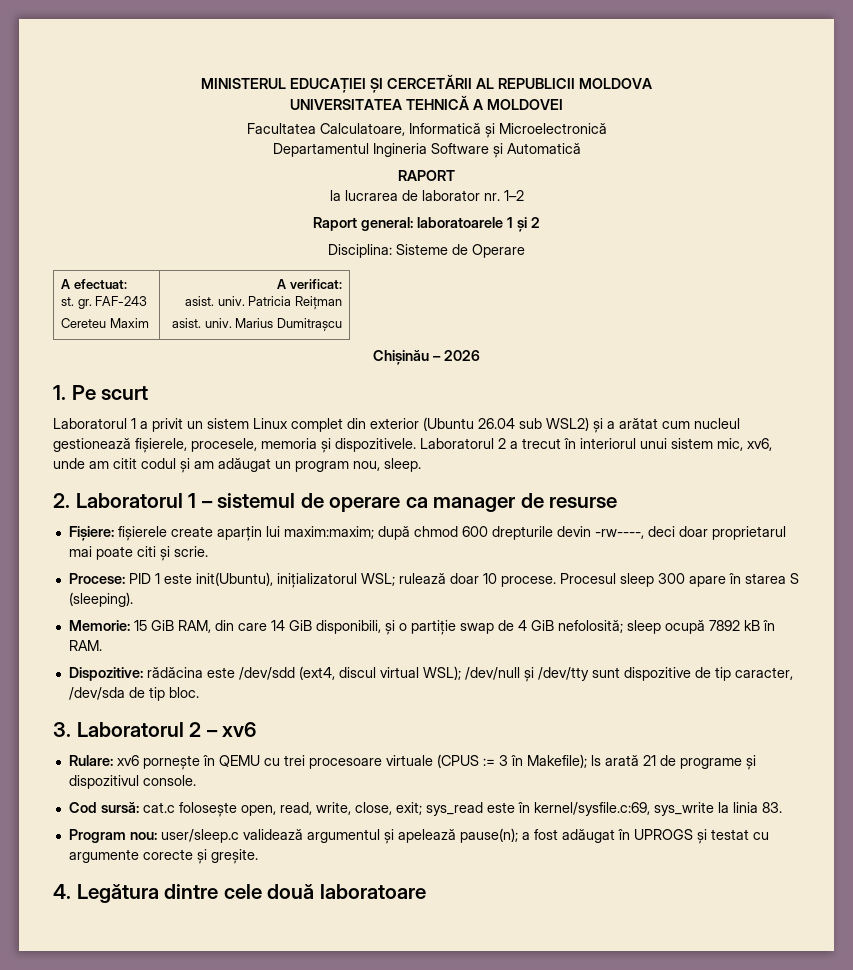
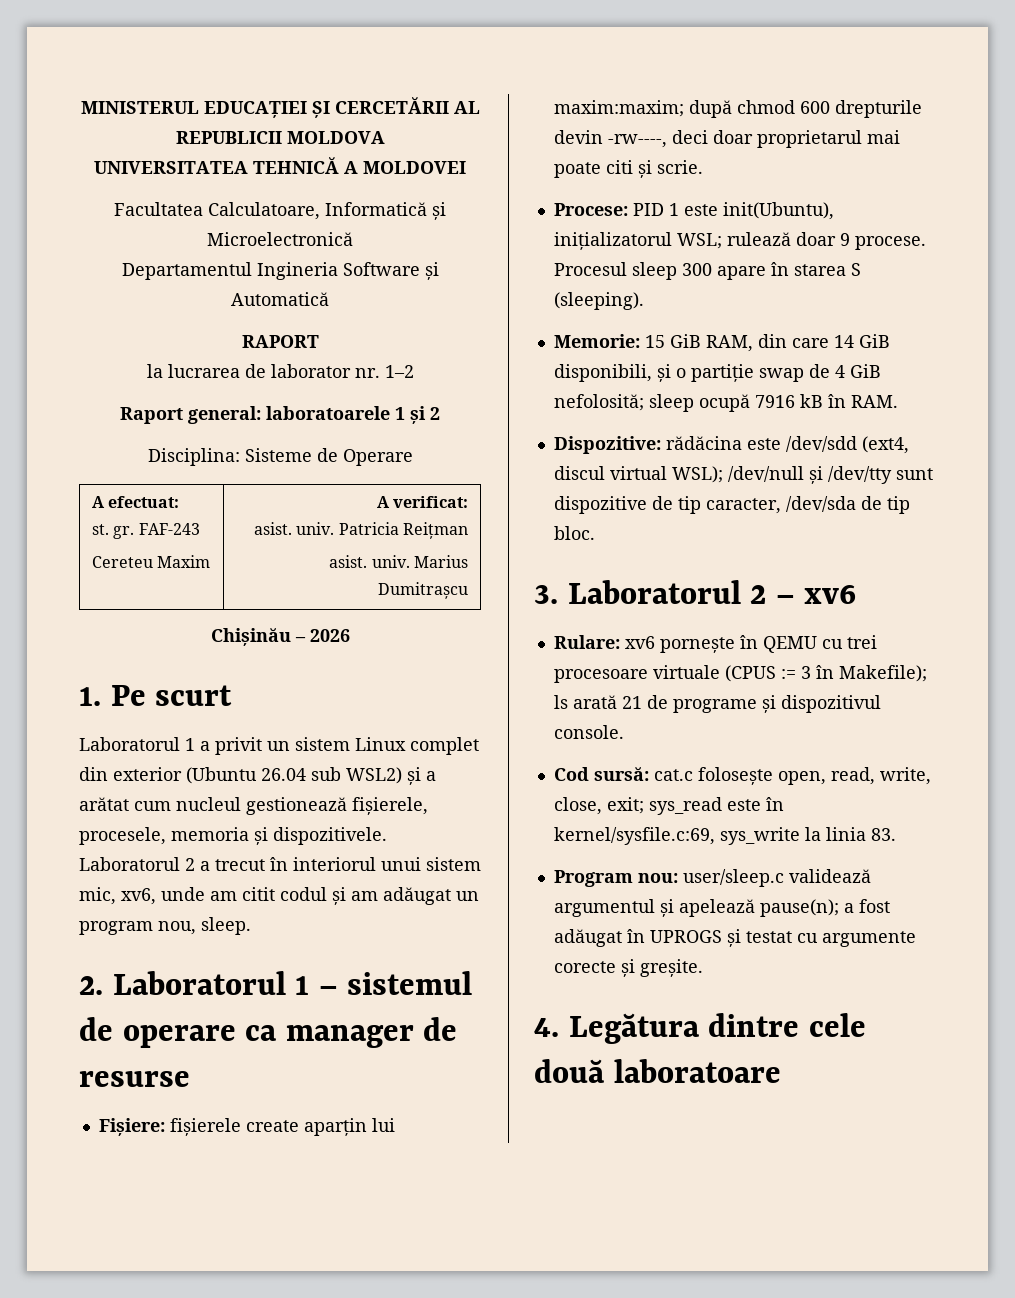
[482,573,497,584] 10 -> [839,233,850,246] 9
[708,620,740,631] 7892 -> [754,395,795,408] 7916

